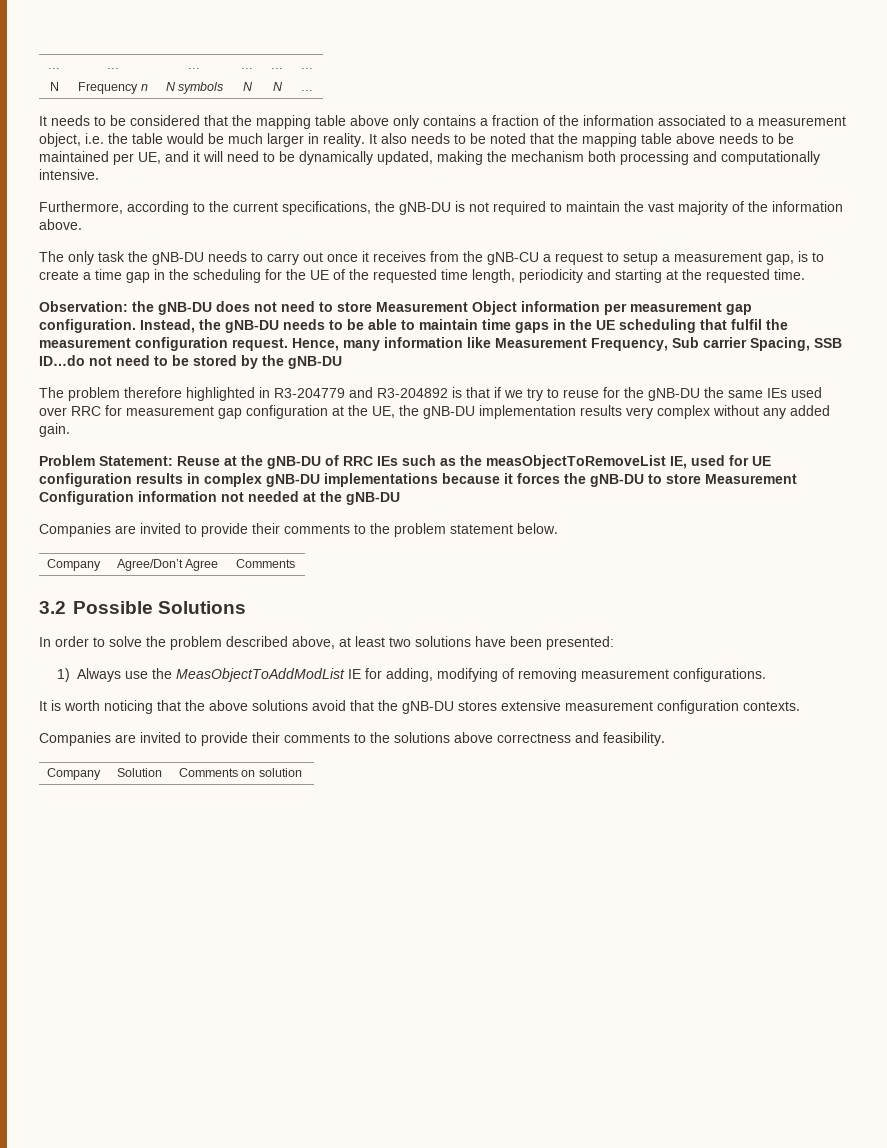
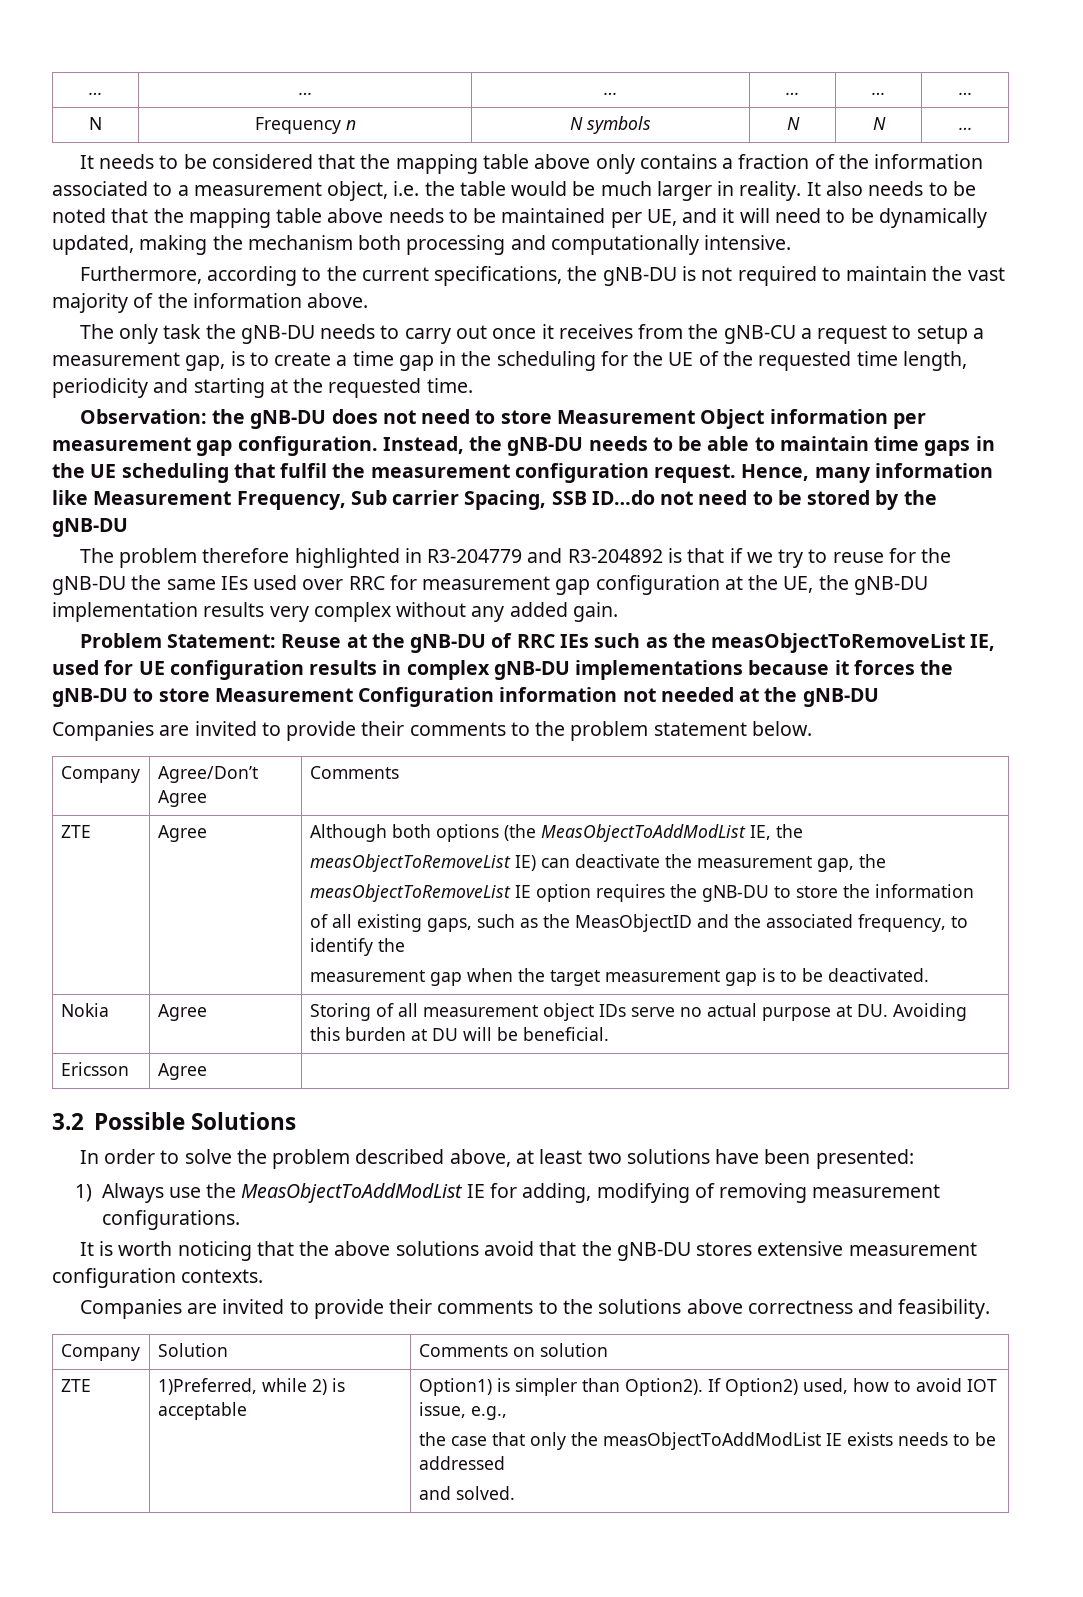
(296, 563) none -> [60,825,91,838] [157,825,207,842] [309,824,803,842] [309,854,886,872] [309,884,974,902] [309,914,968,932] [309,938,405,956] [309,968,929,986] [60,1003,109,1017] [157,1004,207,1021] [309,1003,967,1021] [309,1027,609,1041] [60,1062,129,1076] [157,1063,207,1080] // ZTE | Agree | Although both options (the MeasObjectToAddModList IE, the // measObjectToRemoveList IE) can deactivate the measurement gap, the // measObjectToRemoveList IE option requires the gNB-DU to store the information // of all existing gaps, such as the MeasObjectID and the associated frequency, to identify the // measurement gap when the target measurement gap is to be deactivated. // Nokia | Agree | Storing of all measurement object IDs serve no actual purpose at DU. Avoiding this burden at DU will be beneficial. // Ericsson | Agree |
(302, 772) none -> [60,1379,91,1392] [157,1378,345,1395] [157,1402,247,1420] [418,1378,997,1396] [418,1402,507,1420] [418,1432,996,1450] [418,1456,505,1470] [418,1486,515,1500] // ZTE | 1)Preferred, while 2) is acceptable | Option1) is simpler than Option2). If Option2) used, how to avoid IOT issue, e.g., // the case that only the measObjectToAddModList IE exists needs to be addressed // and solved.

